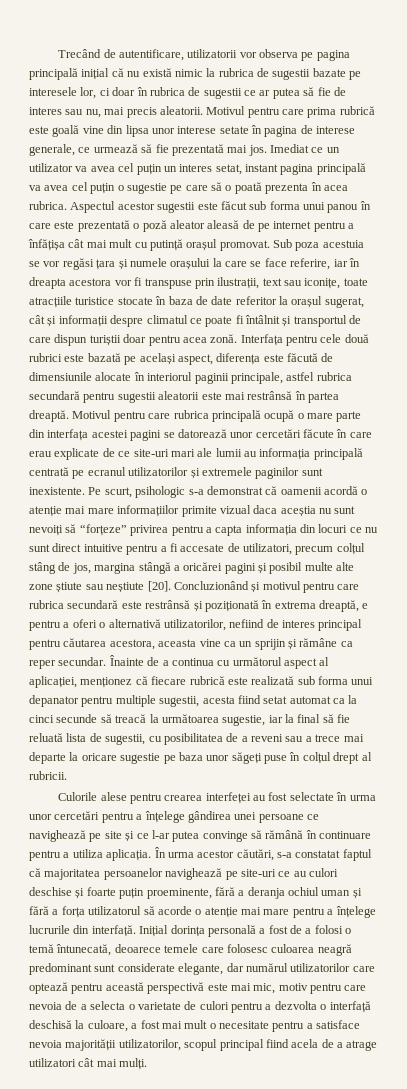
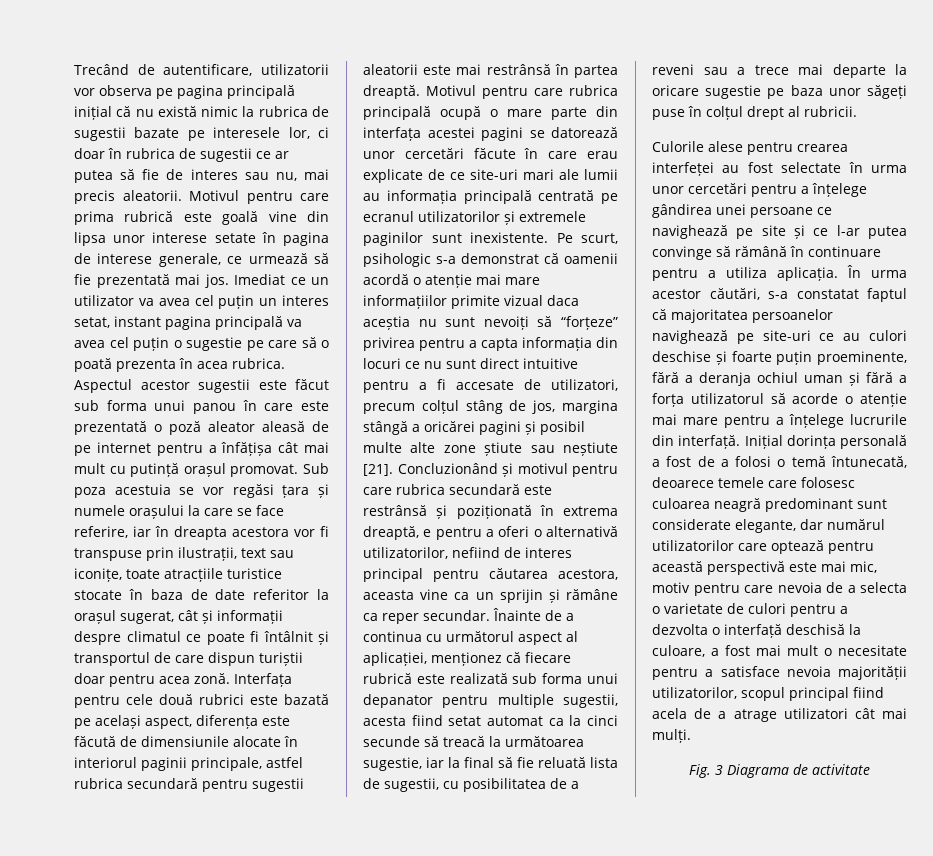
[147,581,171,592] [20]. -> [363,464,393,476] [21].
(148, 1064) none -> [689,764,870,778] // Fig. 3 Diagrama de activitate

